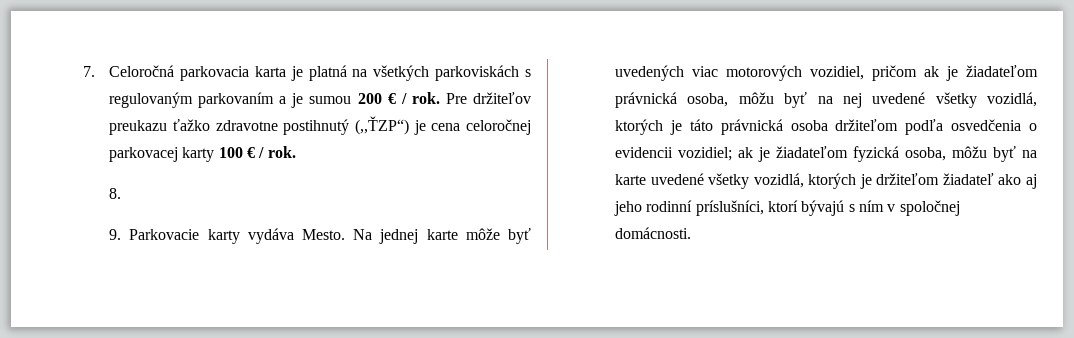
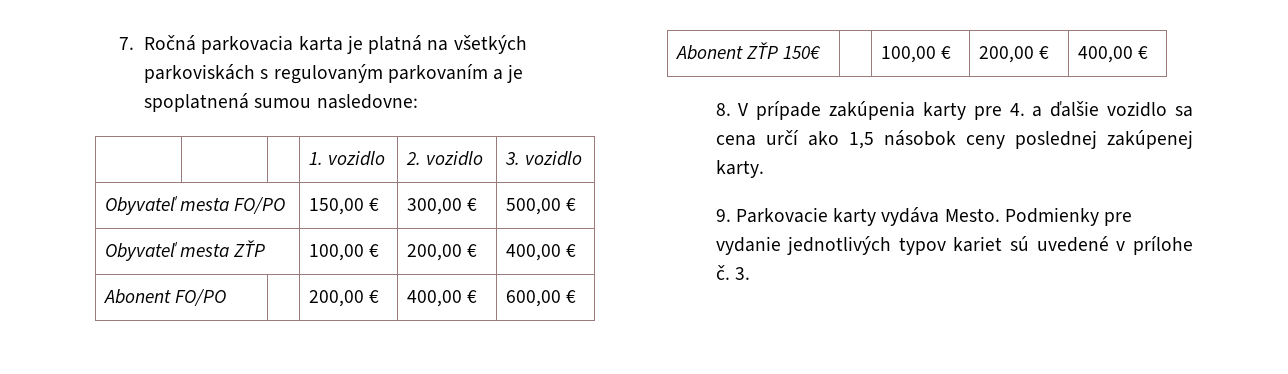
[109,65,175,77] Celoročná -> [144,35,197,51] Ročná
[309,92,532,104] [109,116,531,135] [109,146,296,162] [109,188,122,199] sumou 200 € / rok. Pre držiteľov preukazu ťažko zdravotne postihnutý (,,ŤZP“) je cena celoročnej parkovacej karty 100 € / rok. // 8. -> [144,93,418,112] [308,151,386,166] [405,151,484,166] [504,151,583,166] [104,196,286,215] [308,198,380,215] [406,198,478,215] [505,198,577,215] [104,240,266,261] [308,244,380,261] [406,244,478,261] [505,244,577,261] [103,289,227,306] [308,290,380,307] [406,290,478,307] [505,290,577,307] [675,42,822,60] [880,46,952,63] [978,46,1050,63] [1077,46,1149,63] [715,101,1193,120] [715,130,1193,149] [715,160,764,178] spoplatnená sumou nasledovne: // | | | 1. vozidlo | 2. vozidlo | 3. vozidlo // Obyvateľ mesta FO/PO | 150,00 € | 300,00 € | 500,00 € // Obyvateľ mesta ZŤP | 100,00 € | 200,00 € | 400,00 € // Abonent FO/PO | | 200,00 € | 400,00 € | 600,00 € // Abonent ZŤP 150€ | | 100,00 € | 200,00 € | 400,00 € // 8. V prípade zakúpenia karty pre 4. a ďalšie vozidlo sa cena určí ako 1,5 násobok ceny poslednej zakúpenej karty.
[353,228,531,244] [615,65,1038,81] [615,92,1037,108] [615,119,1037,135] [615,146,1038,162] [615,173,1037,189] [614,200,960,216] [615,227,692,239] Na jednej karte môže byť uvedených viac motorových vozidiel, pričom ak je žiadateľom právnická osoba, môžu byť na nej uvedené všetky vozidlá, ktorých je táto právnická osoba držiteľom podľa osvedčenia o evidencii vozidiel; ak je žiadateľom fyzická osoba, môžu byť na karte uvedené všetky vozidlá, ktorých je držiteľom žiadateľ ako aj jeho rodinní príslušníci, ktorí bývajú s ním v spoločnej domácnosti. -> [1004,207,1133,226] [715,236,1193,255] [715,265,750,280] Podmienky pre vydanie jednotlivých typov kariet sú uvedené v prílohe č. 3.

